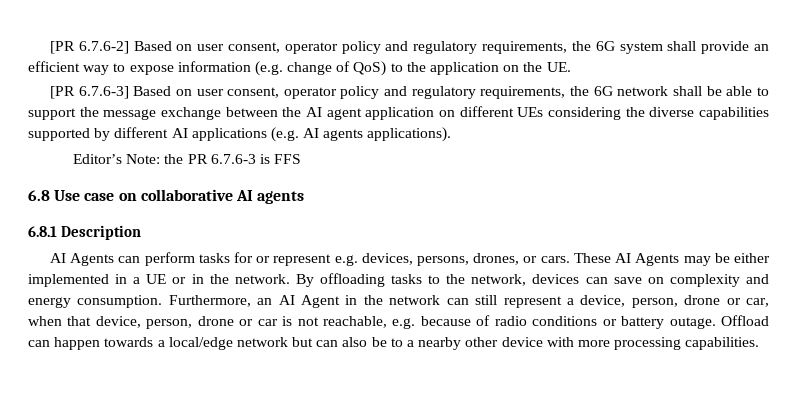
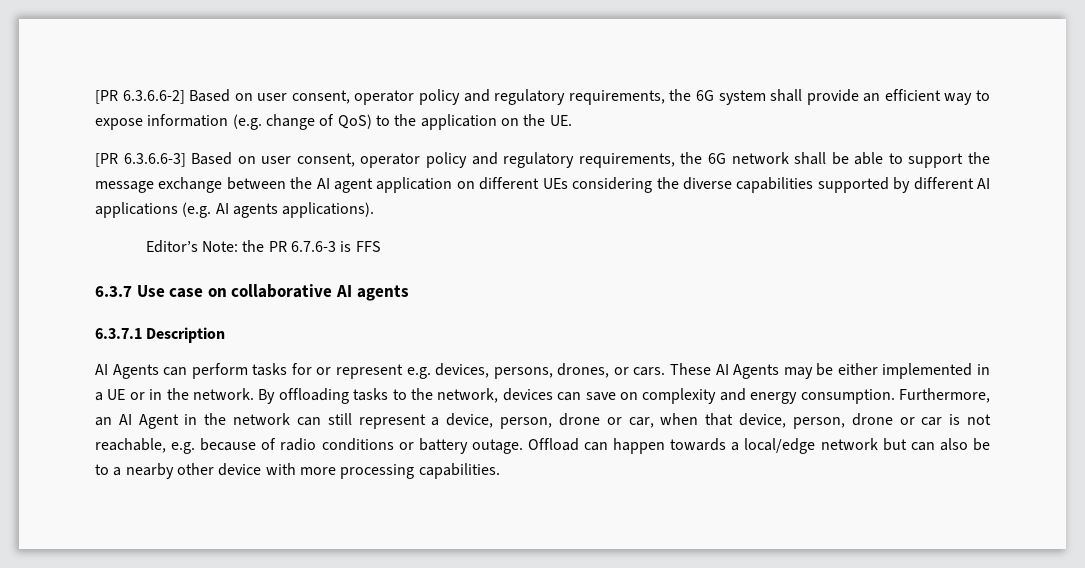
[49,41,129,54] [PR 6.7.6-2] -> [95,90,185,104] [PR 6.3.6.6-2]
[78,86,129,99] 6.7.6-3] -> [123,153,186,167] 6.3.6.6-3]
[28,190,50,201] 6.8 -> [95,286,132,297] 6.3.7
[28,226,57,237] 6.8.1 -> [95,328,142,339] 6.3.7.1

